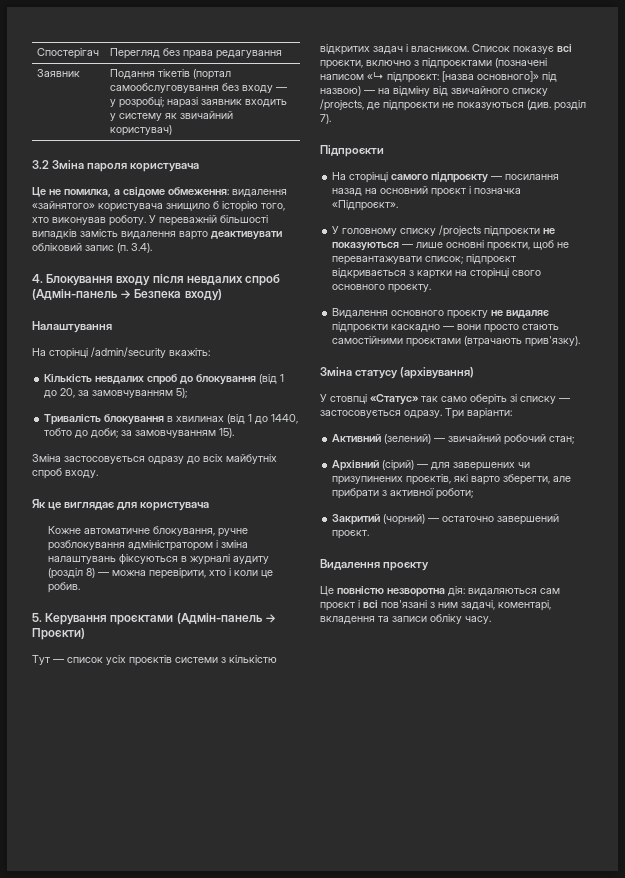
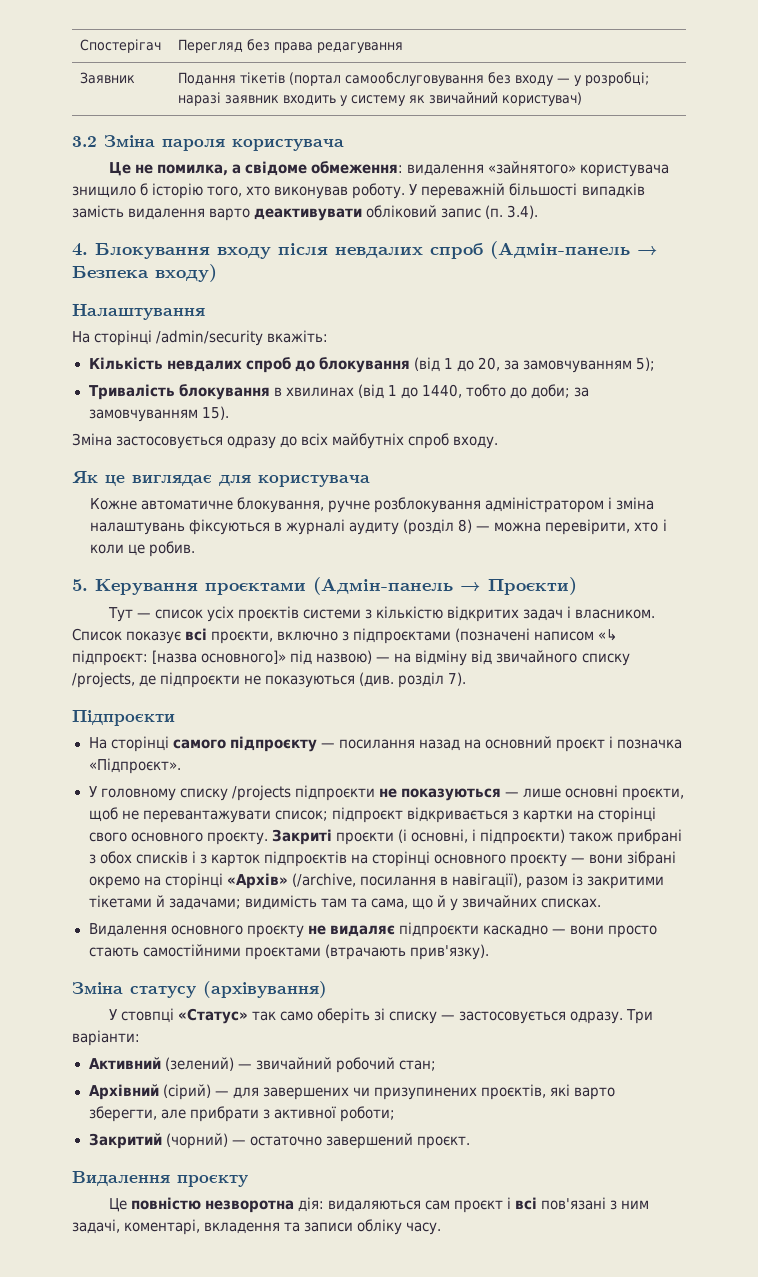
(432, 288) none -> [271,829,682,845] [88,851,677,867] [88,873,665,889] [88,895,602,911] Закриті проєкти (і основні, і підпроєкти) також прибрані з обох списків і з карток підпроєктів на сторінці основного проєкту — вони зібрані окремо на сторінці «Архів» (/archive, посилання в навігації), разом із закритими тікетами й задачами; видимість там та сама, що й у звичайних списках.

